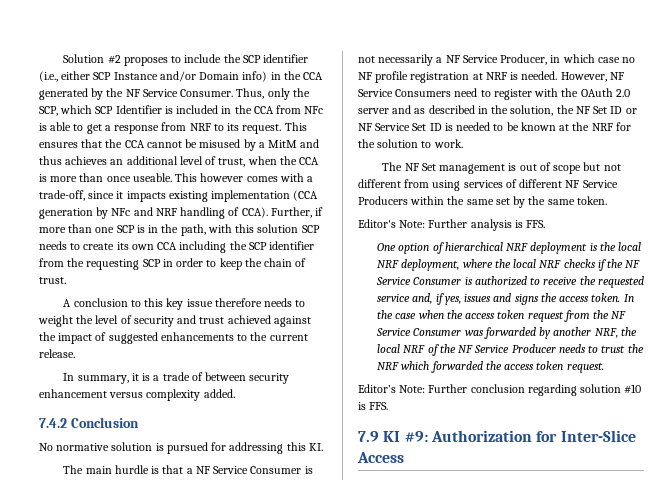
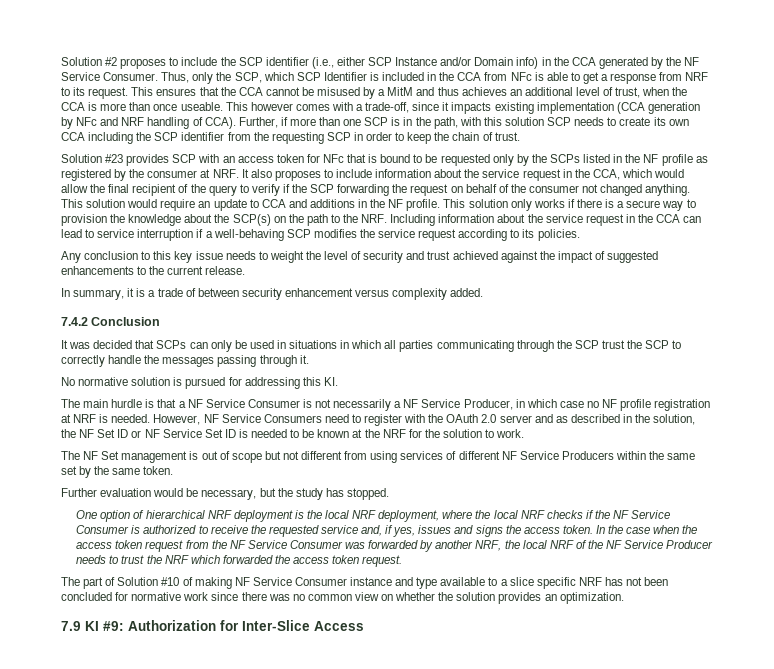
[63,299,72,307] A -> [61,154,708,166] [61,169,685,181] [61,184,691,196] [61,199,696,211] [61,214,702,226] [61,229,580,241] [61,251,81,263] Solution #23 provides SCP with an access token for NFc that is bound to be requested only by the SCPs listed in the NF profile as registered by the consumer at NRF. It also proposes to include information about the service request in the CCA, which would allow the final recipient of the query to verify if the SCP forwarding the request on behalf of the consumer not changed anything. This solution would require an update to CCA and additions in the NF profile. This solution only works if there is a secure way to provision the knowledge about the SCP(s) on the path to the NRF. Including information about the service request in the CCA can lead to service interruption if a well-behaving SCP modifies the service request according to its policies. // Any
[214,298,262,307] therefore -> (223, 255) none
(139, 422) none -> [61,340,682,352] [61,355,309,367] // It was decided that SCPs can only be used in situations in which all parties communicating through the SCP trust the SCP to correctly handle the messages passing through it.
[358,219,546,231] Editor's Note: Further analysis is FFS. -> [61,488,389,500] Further evaluation would be necessary, but the study has stopped.
[358,384,642,396] [358,402,389,410] Editor’s Note: Further conclusion regarding solution #10 is FFS. -> [61,577,669,589] [61,592,624,604] The part of Solution #10 of making NF Service Consumer instance and type available to a slice specific NRF has not been concluded for normative work since there was no common view on whether the solution provides an optimization.

